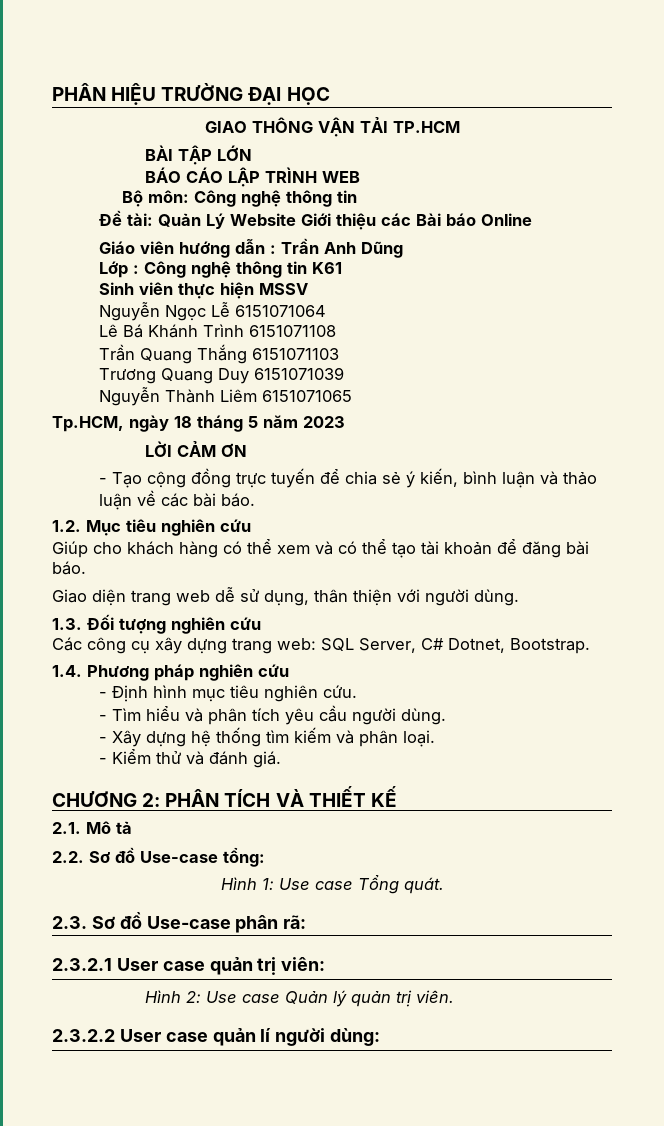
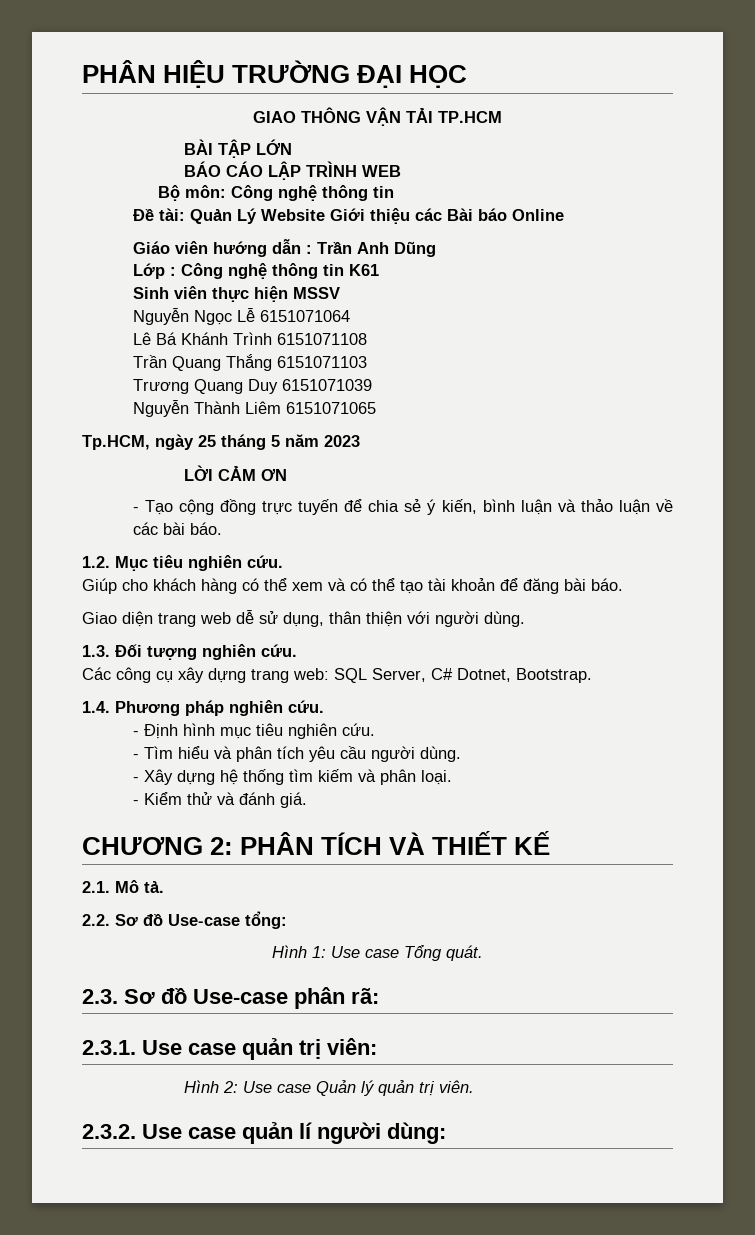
[174,416,192,428] 18 -> [198,435,216,447] 25
[220,519,251,532] cứu -> [247,555,283,568] cứu.
[230,617,261,630] cứu -> [261,644,297,657] cứu.
[258,664,289,677] cứu -> [288,700,324,713] cứu.
[116,821,132,834] tả -> [144,881,164,893] tả.
[52,958,158,971] 2.3.2.1 User -> [82,1040,182,1055] 2.3.1. Use
[52,1029,161,1042] 2.3.2.2 User -> [82,1124,182,1139] 2.3.2. Use

